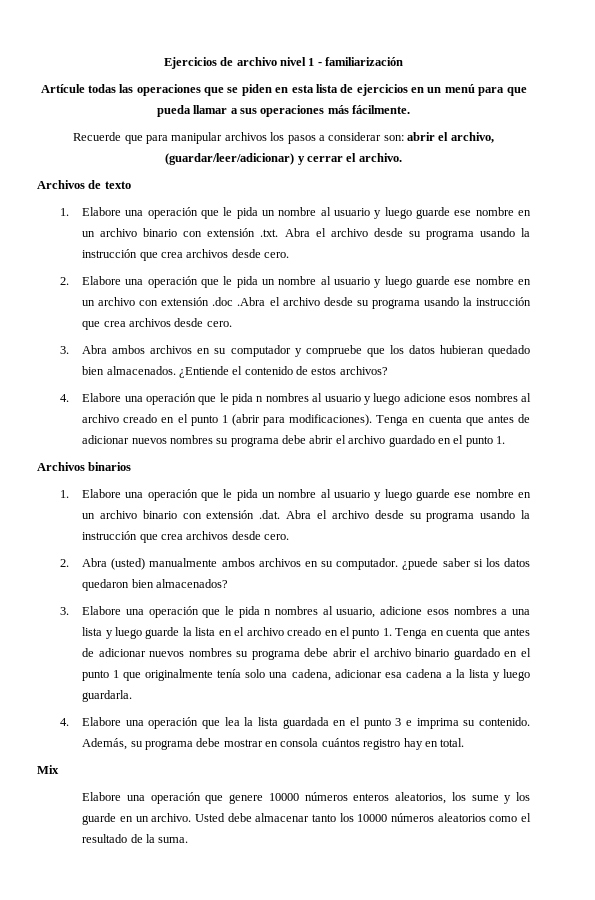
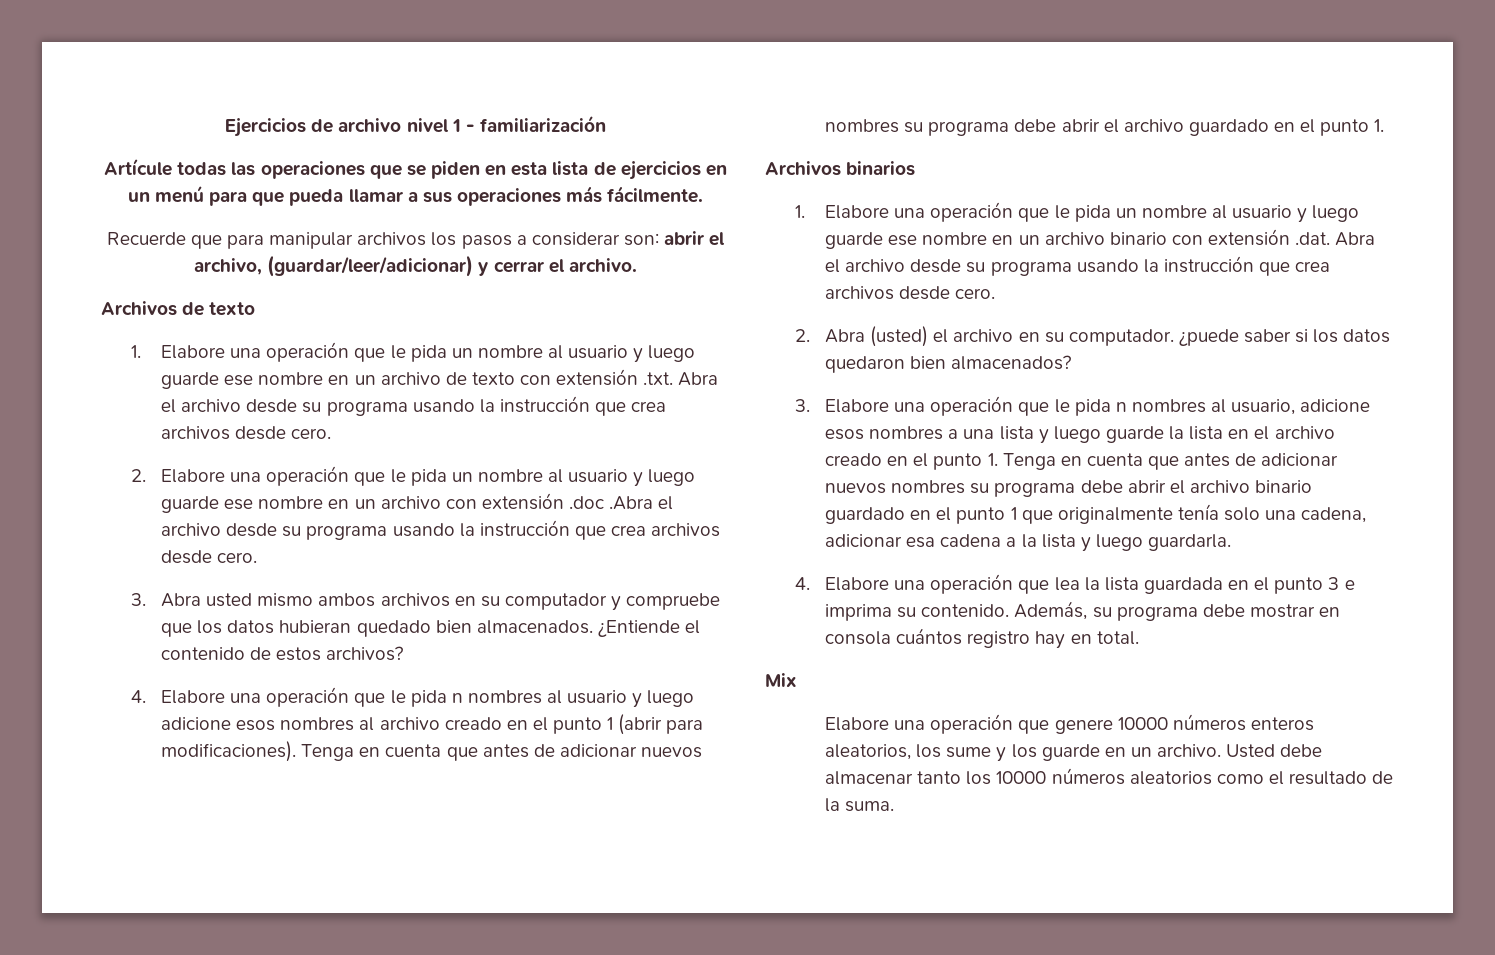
[143,228,178,237] binario -> [445,372,515,385] de texto
(108, 349) none -> [206,593,314,607] usted mismo
[149,558,301,567] manualmente ambos archivos -> [933,329,1014,343] el archivo

